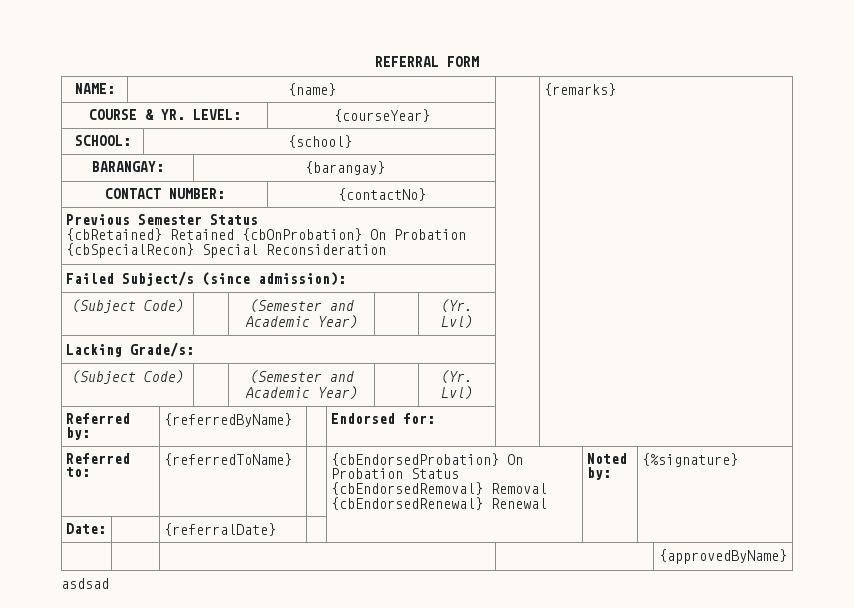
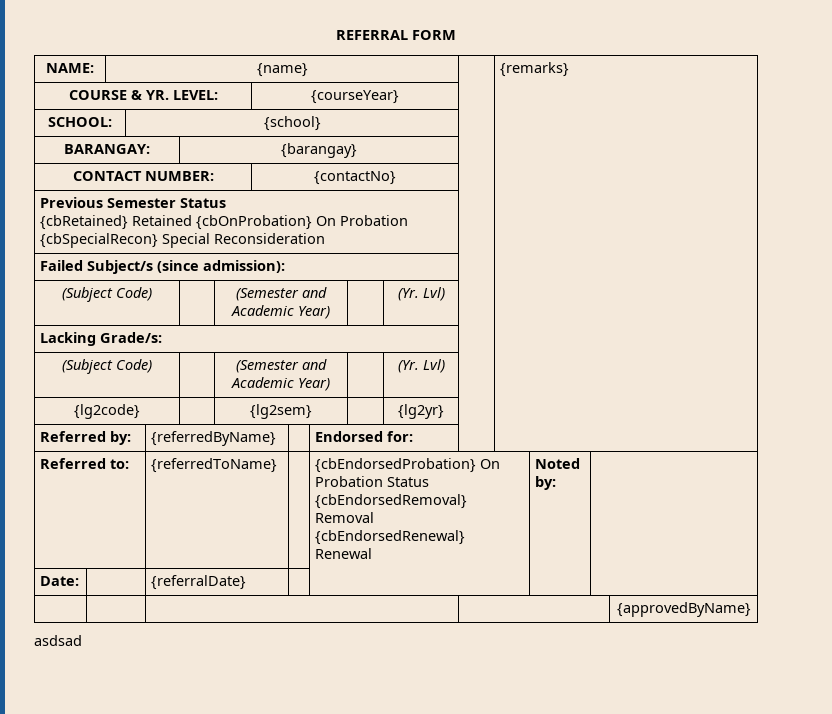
(473, 393) none -> [74,404,140,419] [250,404,312,419] [398,404,444,419] // {lg2code} | | {lg2sem} | | {lg2yr} | |
[641,453,738,467] {%signature} -> (557, 483) none

